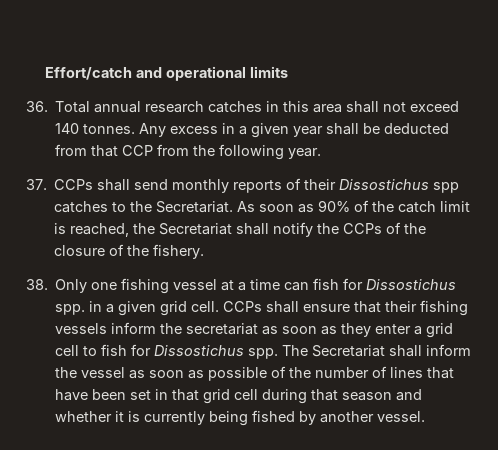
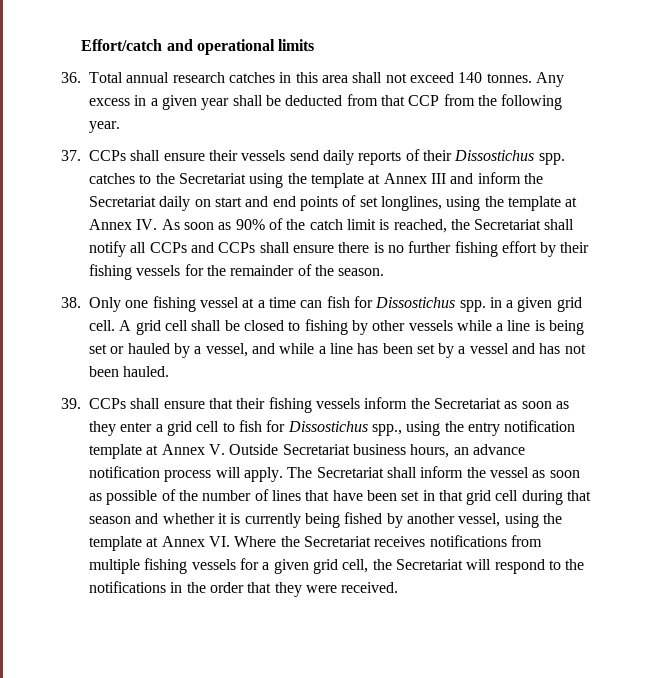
[134,179,230,193] send monthly -> [163,150,354,165] ensure their vessels send daily
[433,182,460,193] spp -> [538,153,565,165] spp.
[156,201,234,213] Secretariat. -> [178,172,543,188] [89,195,578,211] [89,219,158,230] Secretariat using the template at Annex III and inform the Secretariat daily on start and end points of set longlines, using the template at Annex IV.
[317,222,427,234] [54,244,205,259] the CCPs of the closure of the fishery. -> [130,241,590,257] [89,264,385,280] all CCPs and CCPs shall ensure there is no further fishing effort by their fishing vessels for the remainder of the season.
(220, 306) none -> [119,319,585,335] [89,343,586,358] [89,366,170,377] [61,398,81,409] A grid cell shall be closed to fishing by other vessels while a line is being set or hauled by a vessel, and while a line has been set by a vessel and has not been hauled. // 39.
[186,323,259,335] secretariat -> [433,398,501,409] Secretariat
[248,348,279,359] spp. -> [371,420,576,436] [89,444,525,459] [89,466,283,482] spp., using the entry notification template at Annex V. Outside Secretariat business hours, an advance notification process will apply.
[377,411,426,422] vessel. -> [458,513,562,528] [89,535,542,551] [89,558,585,574] [89,581,399,597] vessel, using the template at Annex VI. Where the Secretariat receives notifications from multiple fishing vessels for a given grid cell, the Secretariat will respond to the notifications in the order that they were received.

